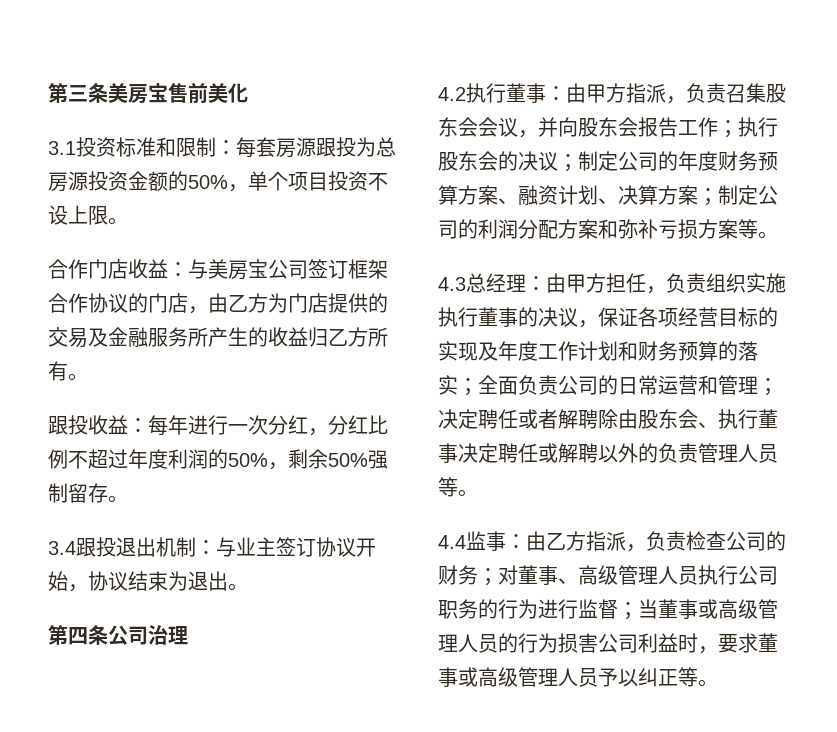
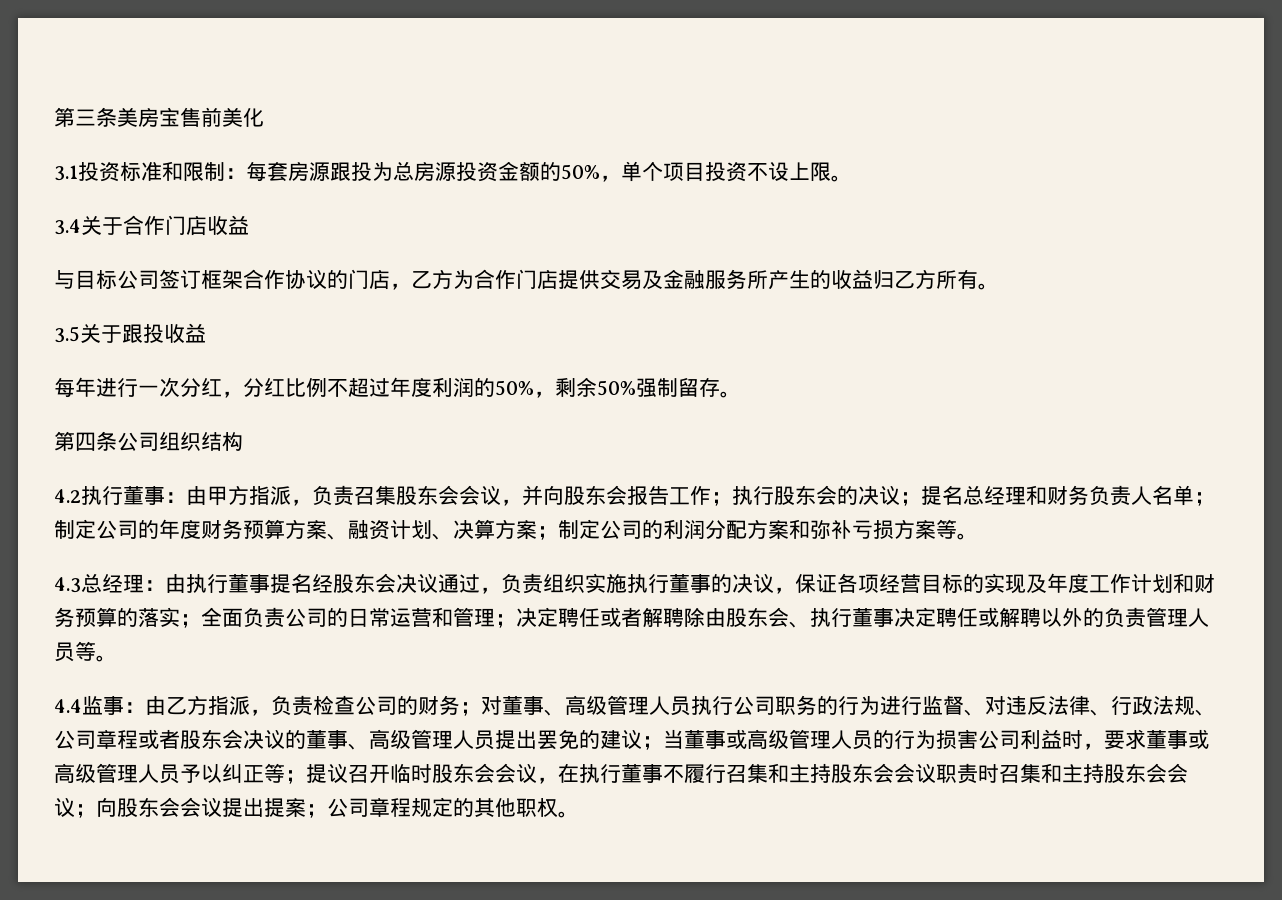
(128, 221) none -> [54,215,123,235] 3.4关于
[168,259,268,280] ：与美房宝 -> [54,270,117,289] // 与目标
[208,293,288,313] 由乙方为 -> [411,269,516,289] 乙方为合作
[368,293,388,313] 的 -> (600, 279) none
(88, 377) none -> [54,323,122,343] 3.5关于
[128,418,148,433] ： -> (206, 333) //
[48,537,376,557] [48,571,248,592] // 3.4跟投退出机制：与业主签订协议开始，协议结束为退出。 -> (741, 394) none
[148,625,188,645] 治理 -> [159,432,243,451] 组织结构
(578, 163) none -> [921,485,1215,506] 提名总经理和财务负责人名单；
[566,273,646,293] 甲方担任 -> [186,573,480,593] 执行董事提名经股东会决议通过
(618, 609) none -> [964,695,1216,716] [54,729,642,750] 、对违反法律、行政法规、公司章程或者股东会决议的董事、高级管理人员提出罢免的建议
(698, 677) none -> [285,763,1188,784] [54,797,558,818] ；提议召开临时股东会会议，在执行董事不履行召集和主持股东会会议职责时召集和主持股东会会议；向股东会会议提出提案；公司章程规定的其他职权

